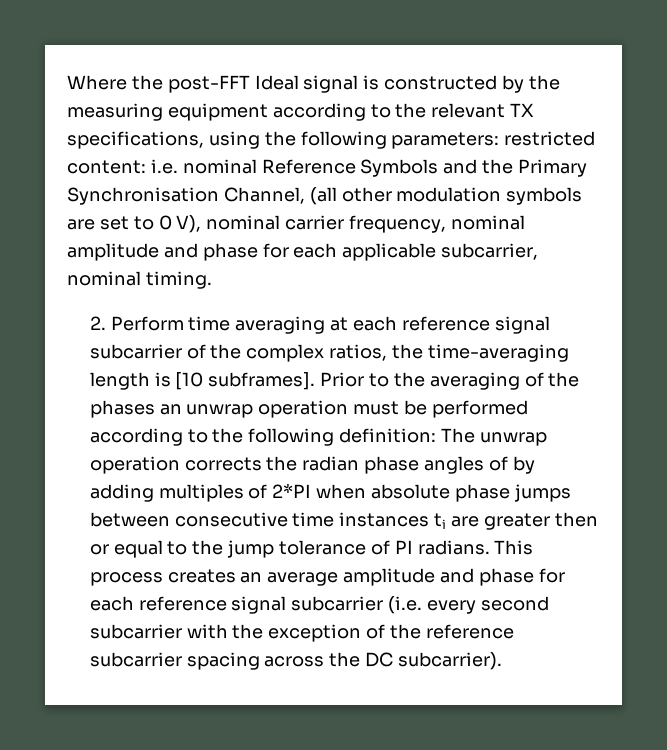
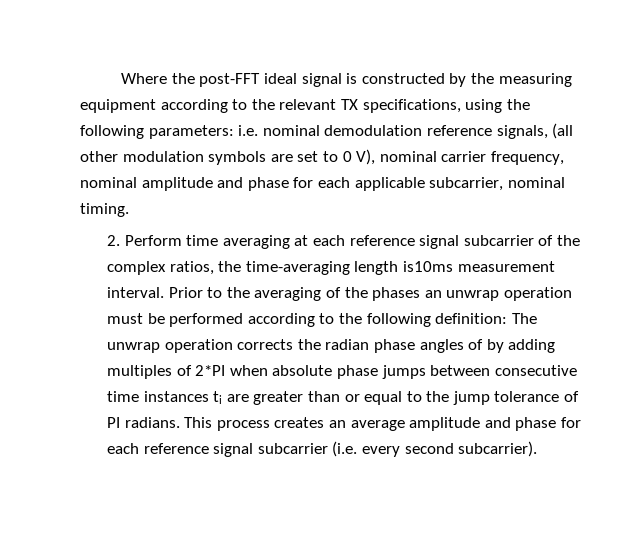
[254,75,299,90] Ideal -> [264,73,298,84] ideal
[504,131,596,146] [67,159,588,177] [67,187,305,205] restricted content: i.e. nominal Reference Symbols and the Primary Synchronisation Channel, -> [238,125,548,139] i.e. nominal demodulation reference signals,
[154,372,316,390] is [10 subframes]. -> [402,261,555,272] [106,287,164,298] is10ms measurement interval.
[554,512,598,527] then -> [307,391,340,402] than
[89,624,514,642] [89,652,394,670] subcarrier with the exception of the reference subcarrier spacing across the DC -> (454, 448) none

